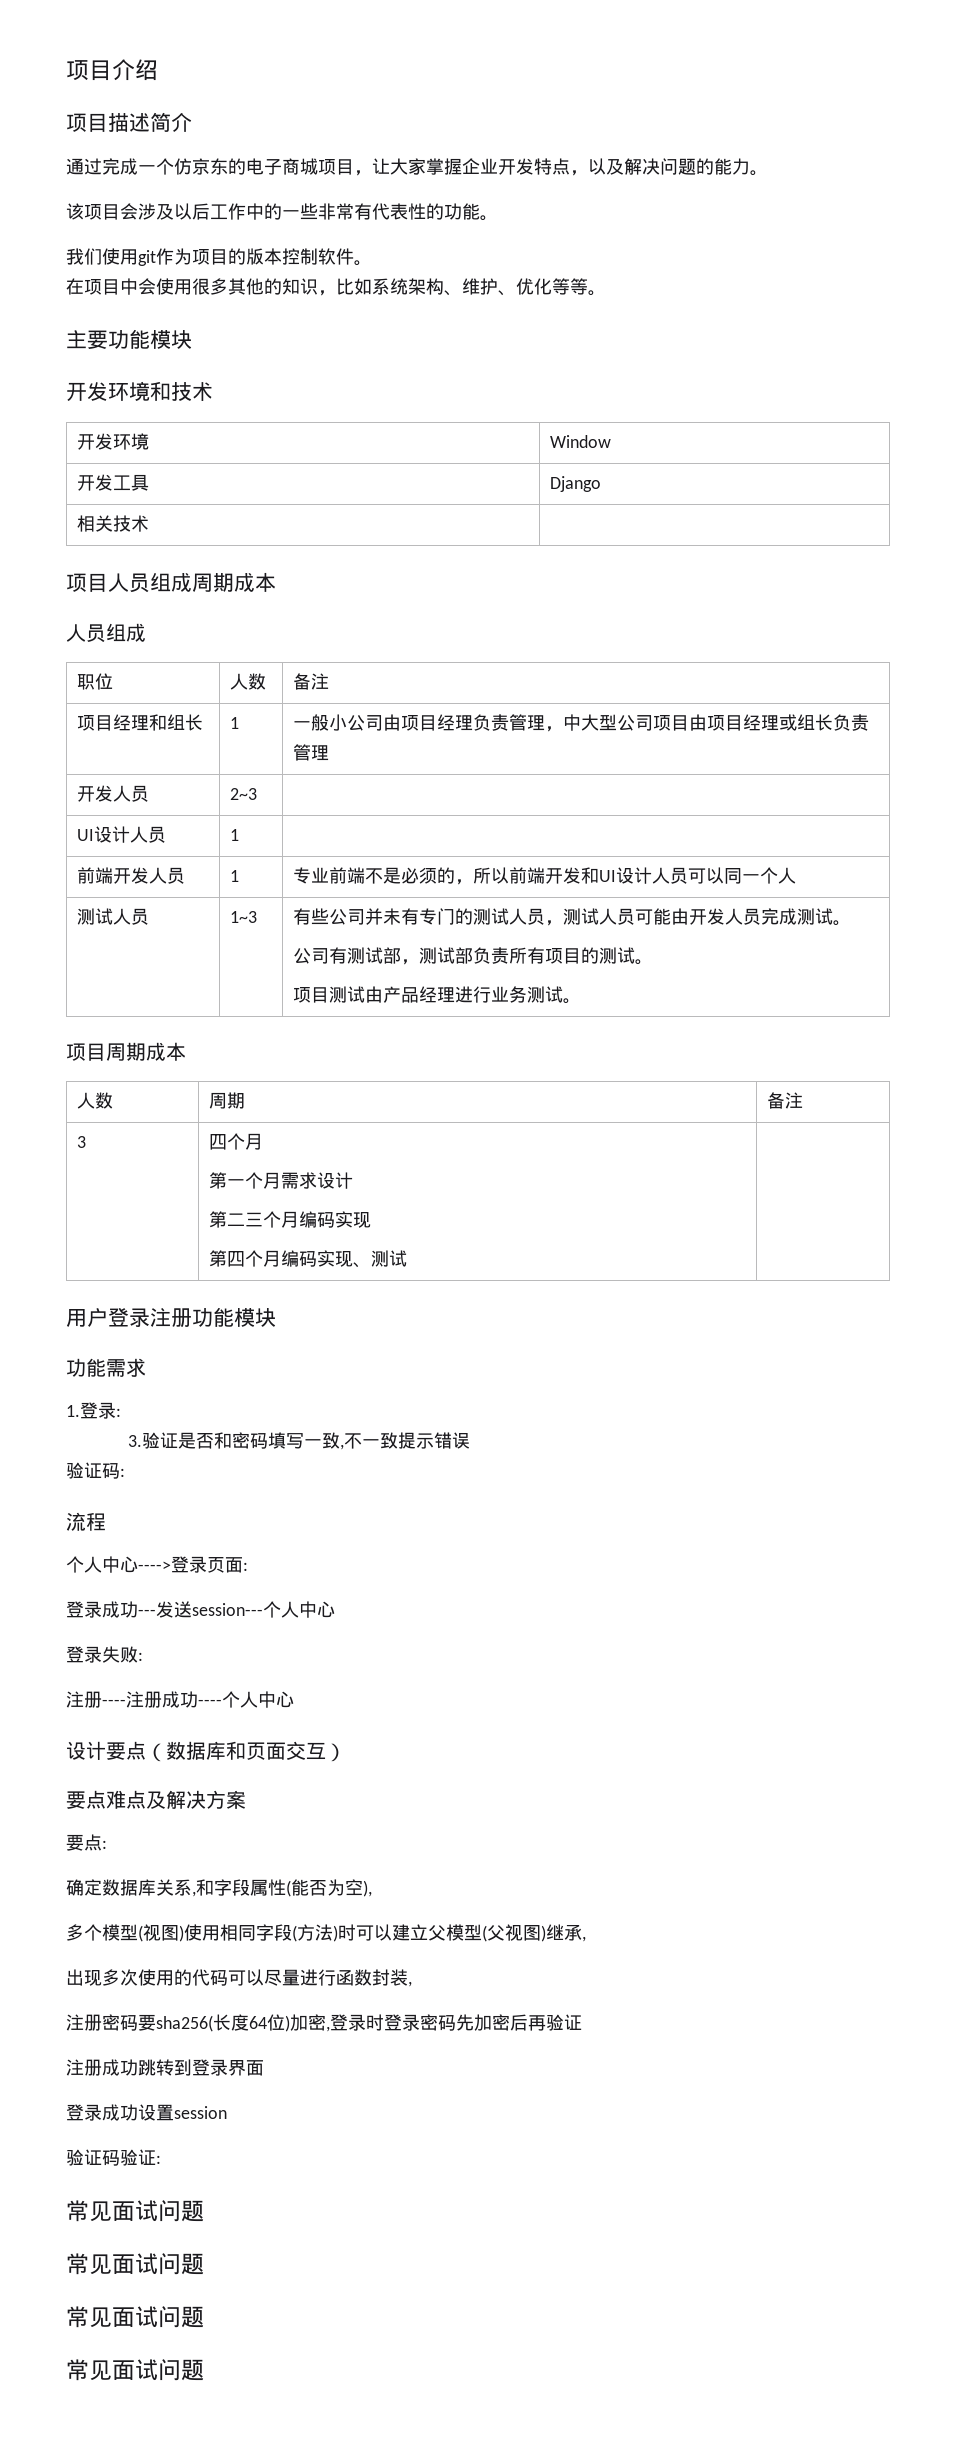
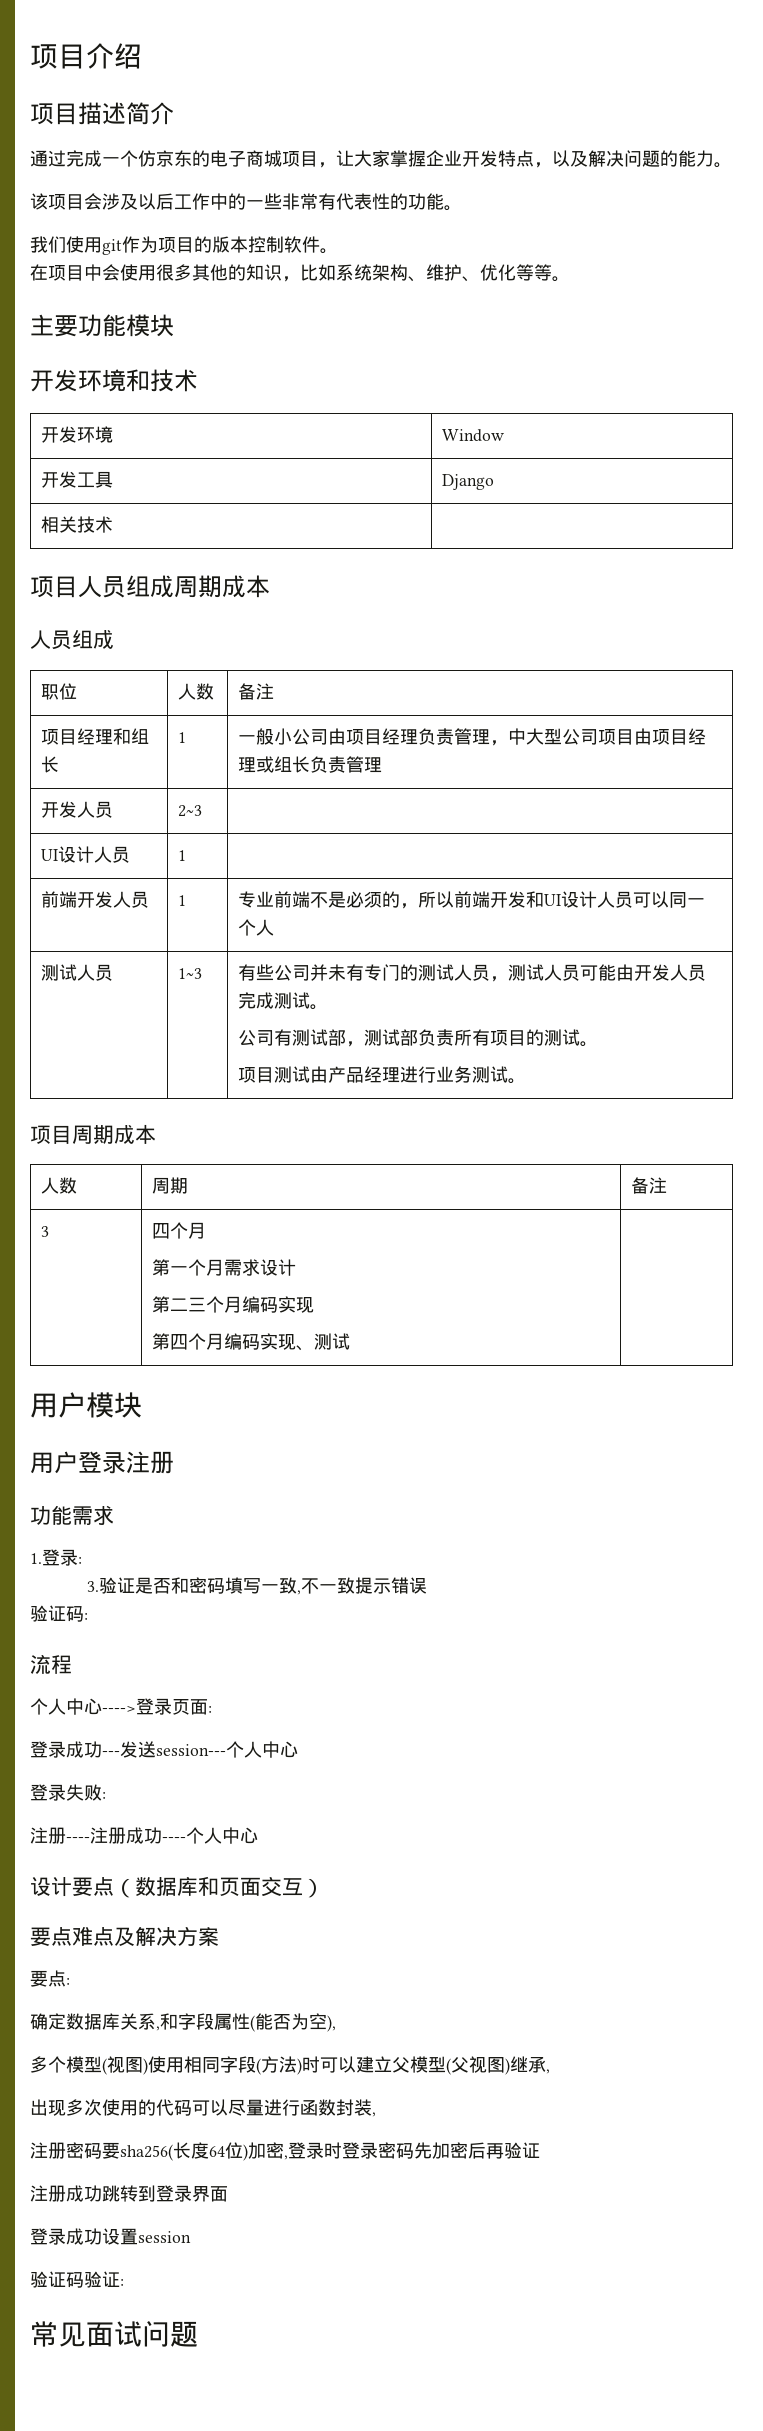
(408, 1258) none -> [30,1392,142,1418] // 用户模块
[192,1307,276,1327] 功能模块 -> (174, 1462) none
[66,2253,204,2275] [66,2306,204,2328] [66,2359,204,2381] // 常见面试问题 // 常见面试问题 // 常见面试问题 -> (198, 2334) none

